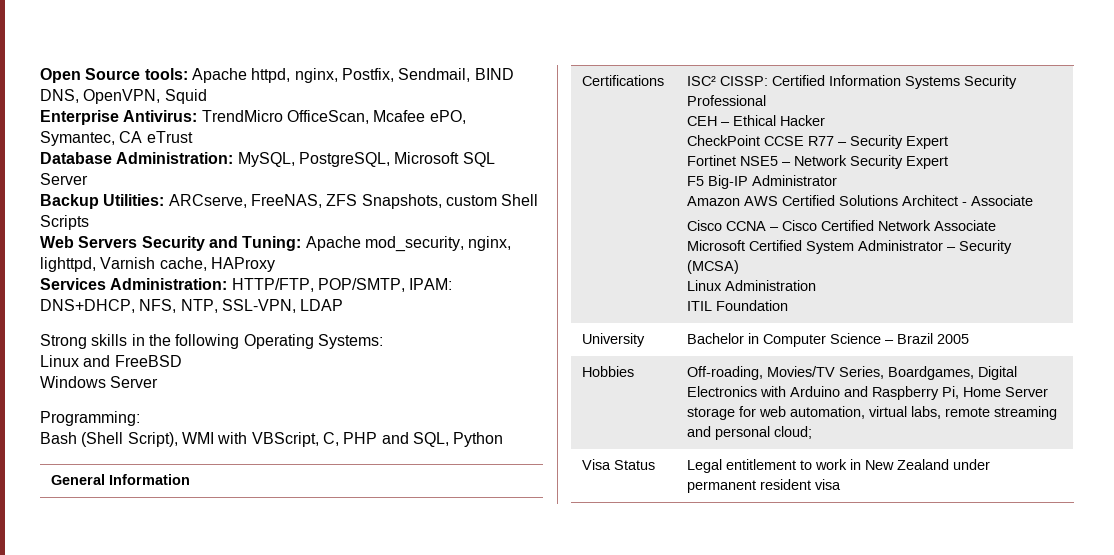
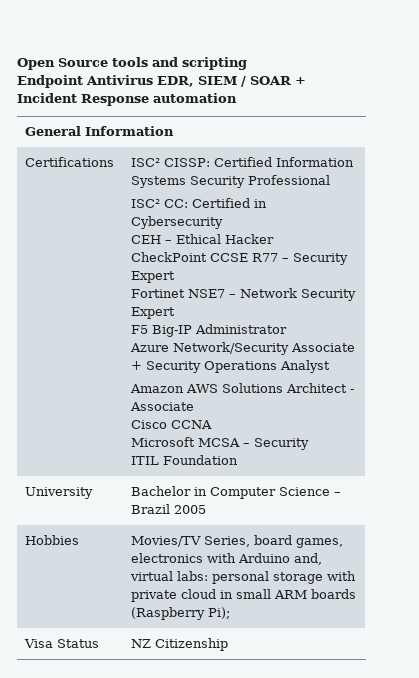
[144,68,514,83] [40,89,207,104] [40,110,466,125] [40,131,193,146] [40,152,495,167] [40,173,88,185] [40,194,539,209] [40,215,89,230] [40,236,512,252] [40,257,275,272] [40,278,453,292] [40,299,344,313] [40,334,383,349] [40,355,182,367] [40,376,159,388] [40,411,140,426] [40,432,504,447] tools: Apache httpd, nginx, Postfix, Sendmail, BIND DNS, OpenVPN, Squid // Enterprise Antivirus: TrendMicro OfficeScan, Mcafee ePO, Symantec, CA eTrust // Database Administration: MySQL, PostgreSQL, Microsoft SQL Server // Backup Utilities: ARCserve, FreeNAS, ZFS Snapshots, custom Shell Scripts // Web Servers Security and Tuning: Apache mod_security, nginx, lighttpd, Varnish cache, HAProxy // Services Administration: HTTP/FTP, POP/SMTP, IPAM: DNS+DHCP, NFS, NTP, SSL-VPN, LDAP // Strong skills in the following Operating Systems: // Linux and FreeBSD // Windows Server // Programming: // Bash (Shell Script), WMI with VBScript, C, PHP and SQL, Python -> [112,57,247,70] [17,75,306,88] [17,93,237,106] tools and scripting // Endpoint Antivirus EDR, SIEM / SOAR + Incident Response automation
(767, 100) none -> [131,198,268,208] [131,216,224,229] // ISC² CC: Certified in Cybersecurity
[740,156,779,166] NSE5 -> [188,289,226,298] NSE7
(838, 180) none -> [130,342,356,355] [131,360,331,373] // Azure Network/Security Associate + Security Operations Analyst
[782,195,836,206] Certified -> (219, 388) none
[770,220,997,231] [687,240,1013,254] [687,260,740,274] [687,280,817,291] – Cisco Certified Network Associate // Microsoft Certified System Administrator – Security (MCSA) // Linux Administration -> [131,437,310,450] // Microsoft MCSA – Security
[687,366,764,380] Off-roading, -> (80, 540) none
[888,366,1018,380] [687,386,1049,400] [687,406,1058,420] [687,426,813,440] [582,459,656,470] [687,459,991,473] [687,479,842,493] Boardgames, Digital Electronics with Arduino and Raspberry Pi, Home Server storage for web automation, virtual labs, remote streaming and personal cloud; // Visa Status | Legal entitlement to work in New Zealand under permanent resident visa -> [254,535,344,548] [131,553,323,565] [130,571,357,584] [131,589,357,602] [131,607,231,620] [24,639,100,648] [131,638,229,651] board games, electronics with Arduino and, virtual labs: personal storage with private cloud in small ARM boards (Raspberry Pi); // Visa Status | NZ Citizenship

